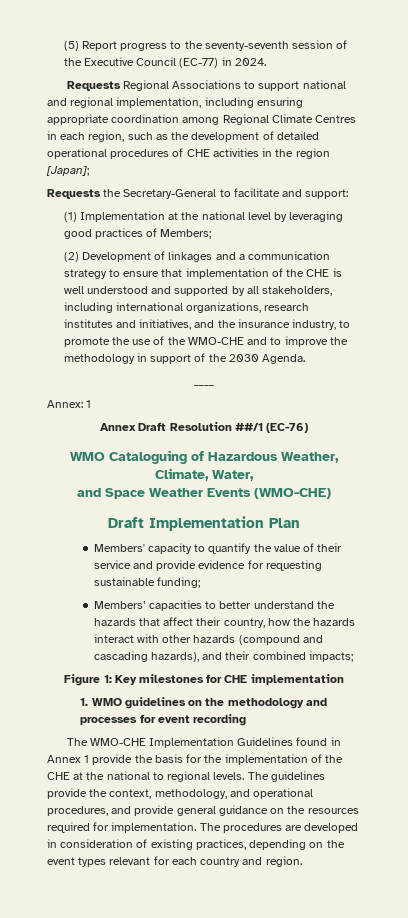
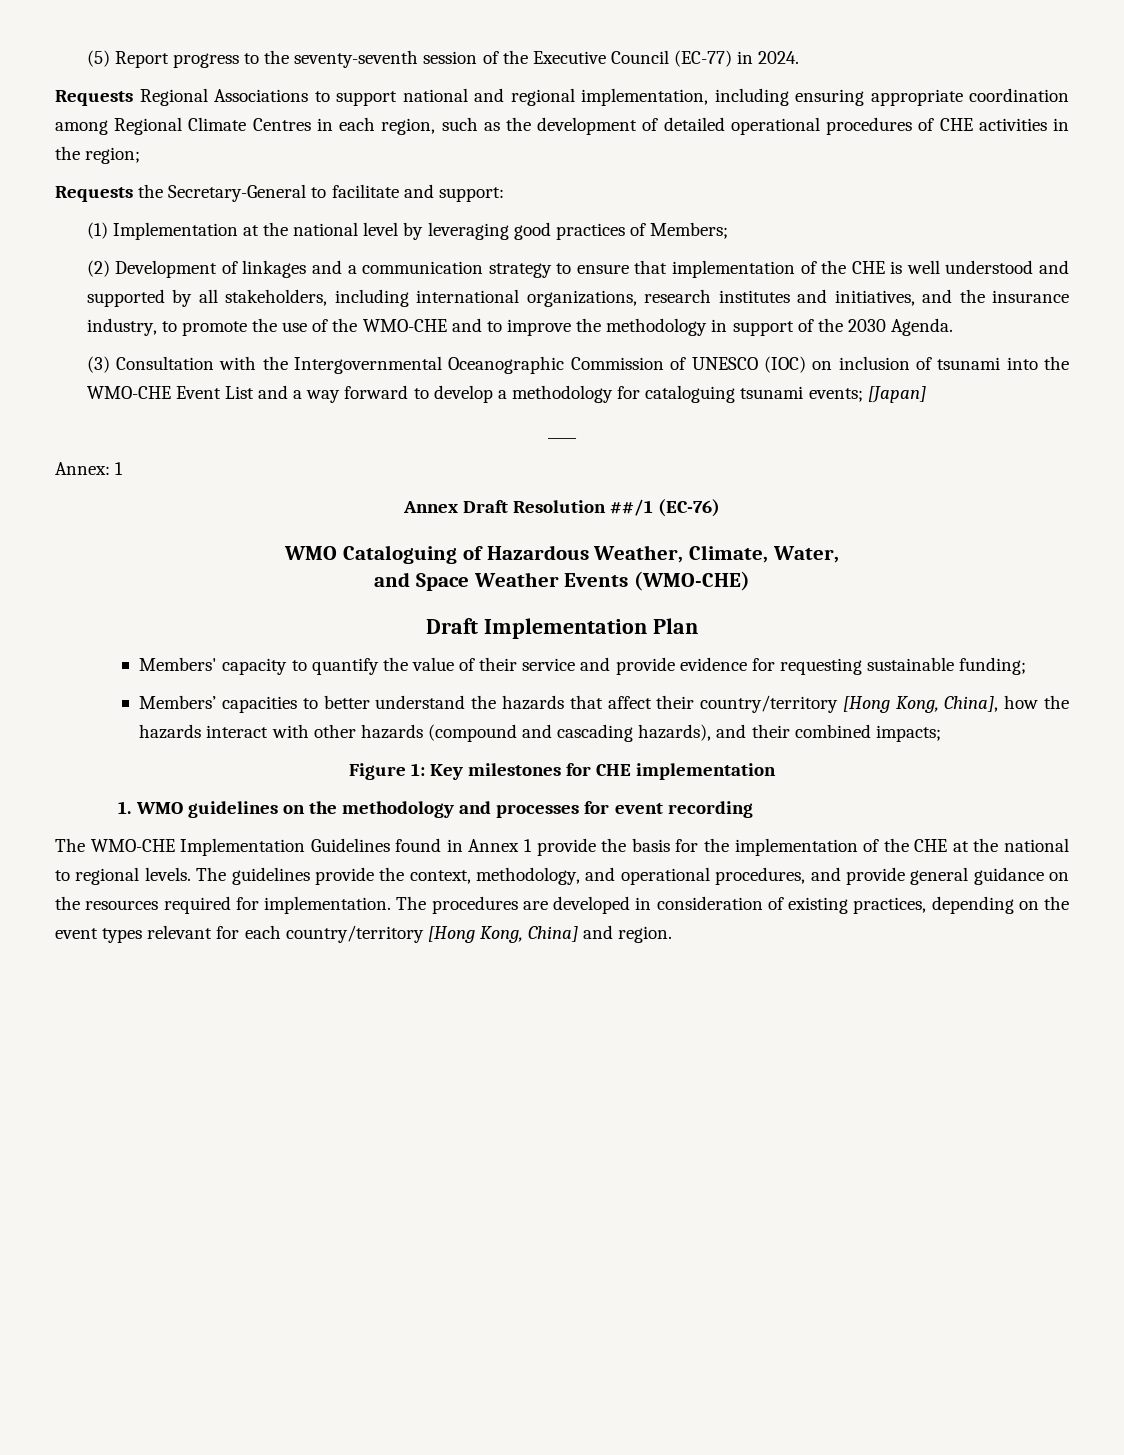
[295,148,330,159] [46,166,89,176] region [Japan]; -> [85,147,141,164] region;
(306, 359) none -> [86,356,1070,374] [86,385,926,403] // (3) Consultation with the Intergovernmental Oceanographic Commission of UNESCO (IOC) on inclusion of tsunami into the WMO-CHE Event List and a way forward to develop a methodology for cataloguing tsunami events; [Japan]
[223,618,265,628] country, -> [700,695,999,713] country/territory [Hong Kong, China],
[200,857,241,867] country -> [285,925,579,943] country/territory [Hong Kong, China]

